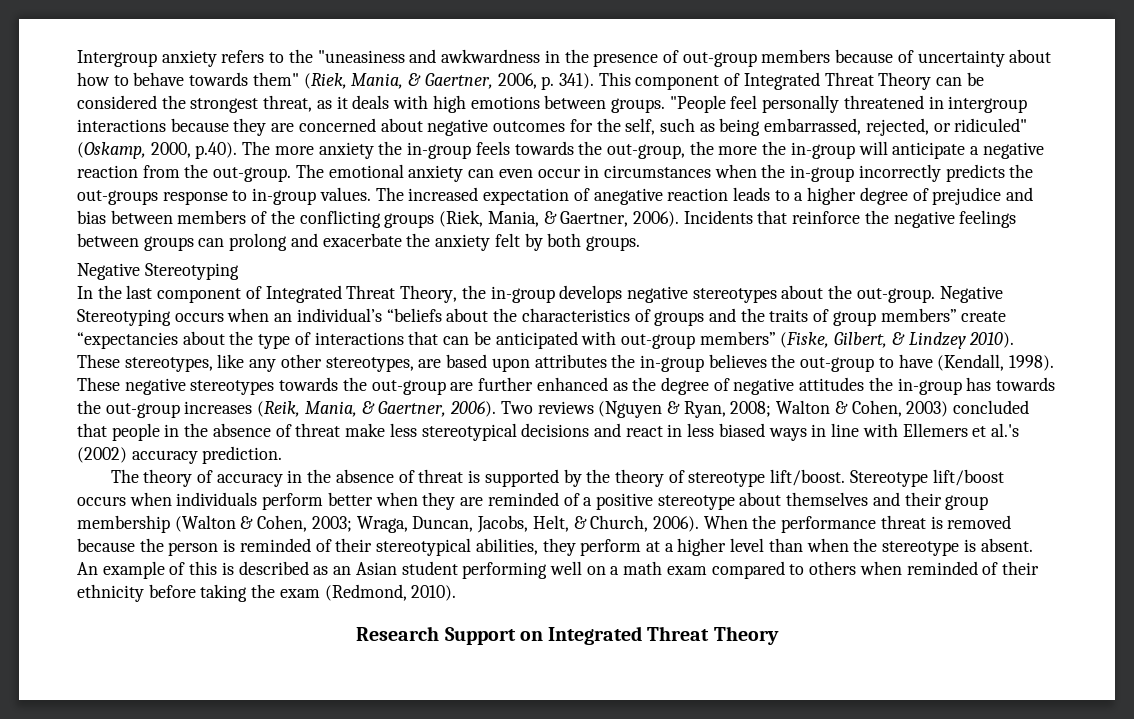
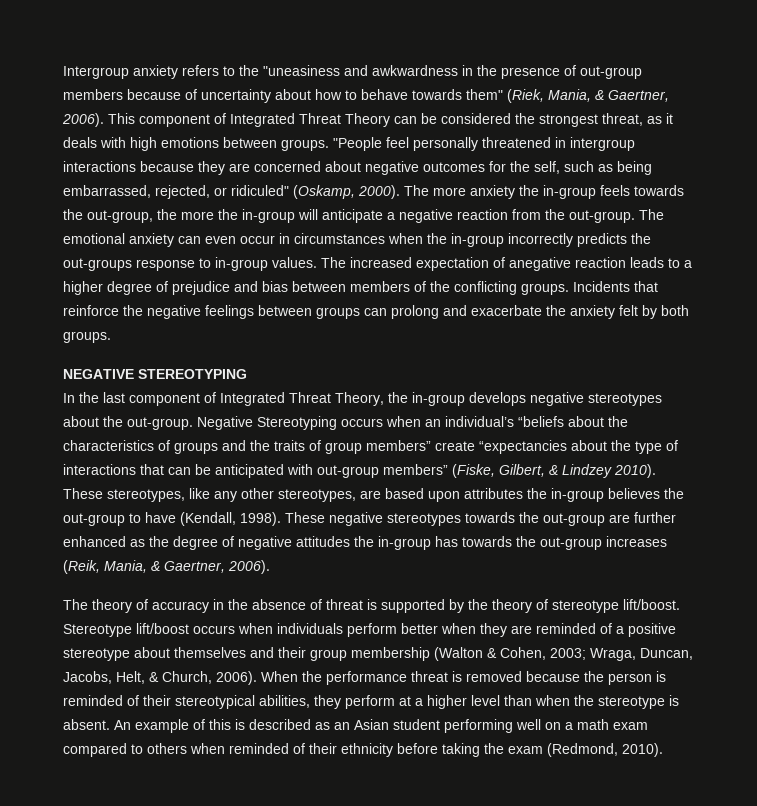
[497,73,594,90] 2006, p. 341). -> [62,113,104,127] 2006).
[150,142,238,159] 2000, p.40). -> [358,185,400,199] 2000).
[384,210,679,228] groups (Riek, Mania, & Gaertner, 2006). -> [521,283,569,295] groups.
[77,263,239,280] Negative Stereotyping -> [63,369,247,379] NEGATIVE STEREOTYPING
[500,400,1030,418] [77,423,1019,441] [77,446,283,464] Two reviews (Nguyen & Ryan, 2008; Walton & Cohen, 2003) concluded that people in the absence of threat make less stereotypical decisions and react in less biased ways in line with Ellemers et al.'s (2002) accuracy prediction. -> (270, 567) none
[356,626,779,645] // Research Support on Integrated Threat Theory -> (663, 750) none

